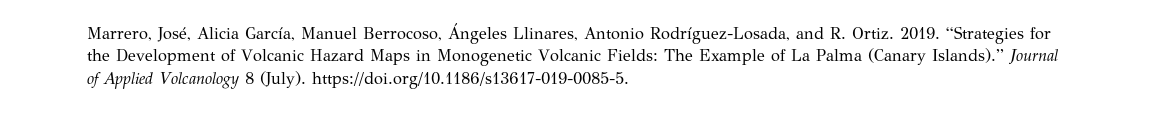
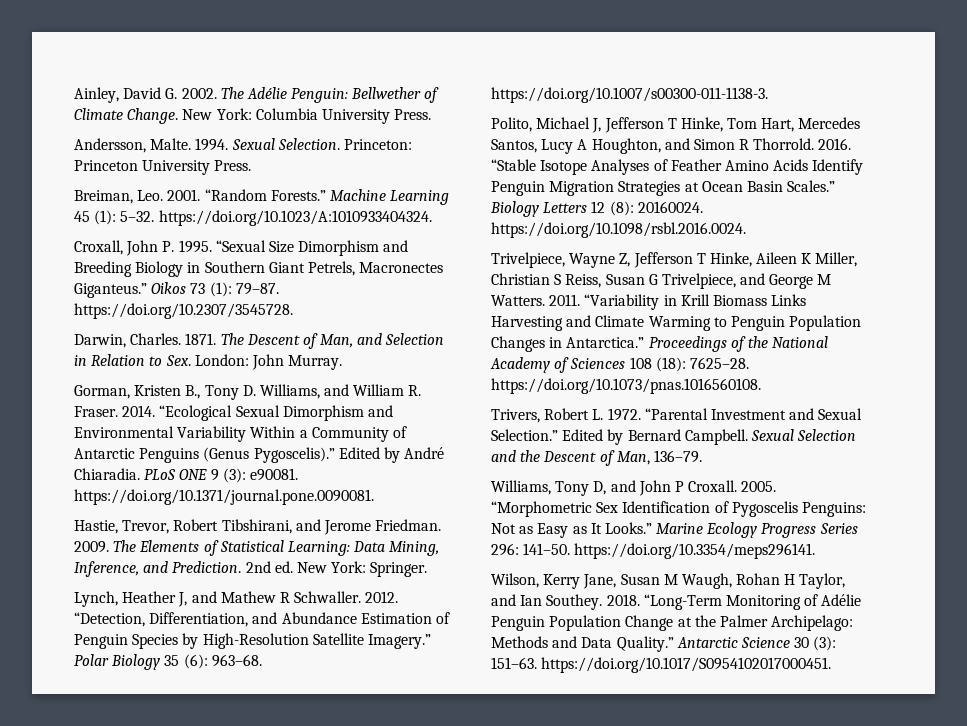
[87,23,1051,44] [87,48,1058,66] [87,71,629,89] Marrero, José, Alicia García, Manuel Berrocoso, Ángeles Llinares, Antonio Rodríguez-Losada, and R. Ortiz. 2019. “Strategies for the Development of Volcanic Hazard Maps in Monogenetic Volcanic Fields: The Example of La Palma (Canary Islands).” Journal of Applied Volcanology 8 (July). https://doi.org/10.1186/s13617-019-0085-5. -> [74,87,440,103] [74,108,432,124] [74,138,412,153] [74,160,252,175] [74,189,450,205] [74,210,432,226] [74,240,409,256] [74,261,444,277] [74,282,279,298] [74,303,293,319] [74,333,445,349] [74,354,343,370] [74,384,422,400] [74,405,393,421] [74,426,407,442] [74,447,445,463] [74,468,298,483] [74,489,374,505] [74,519,442,535] [74,540,440,556] [74,561,428,577] [74,591,399,607] [74,612,450,627] [74,633,431,649] [74,654,262,670] [491,87,768,103] [491,117,861,133] [491,138,852,154] [491,159,864,175] [491,180,836,196] [490,201,703,217] [491,222,746,238] [491,252,858,268] [491,273,832,289] [491,294,807,310] [491,315,862,331] [491,336,829,352] [490,357,749,373] [491,378,761,394] [491,408,863,423] [491,429,857,445] [491,450,702,466] [491,480,777,496] [491,501,866,517] [491,522,858,538] [491,543,816,559] [491,573,846,589] [491,594,862,610] [491,615,854,631] [491,636,837,652] [491,657,832,673] Ainley, David G. 2002. The Adélie Penguin: Bellwether of Climate Change. New York: Columbia University Press. // Andersson, Malte. 1994. Sexual Selection. Princeton: Princeton University Press. // Breiman, Leo. 2001. “Random Forests.” Machine Learning 45 (1): 5–32. https://doi.org/10.1023/A:1010933404324. // Croxall, John P. 1995. “Sexual Size Dimorphism and Breeding Biology in Southern Giant Petrels, Macronectes Giganteus.” Oikos 73 (1): 79–87. https://doi.org/10.2307/3545728. // Darwin, Charles. 1871. The Descent of Man, and Selection in Relation to Sex. London: John Murray. // Gorman, Kristen B., Tony D. Williams, and William R. Fraser. 2014. “Ecological Sexual Dimorphism and Environmental Variability Within a Community of Antarctic Penguins (Genus Pygoscelis).” Edited by André Chiaradia. PLoS ONE 9 (3): e90081. https://doi.org/10.1371/journal.pone.0090081. // Hastie, Trevor, Robert Tibshirani, and Jerome Friedman. 2009. The Elements of Statistical Learning: Data Mining, Inference, and Prediction. 2nd ed. New York: Springer. // Lynch, Heather J, and Mathew R Schwaller. 2012. “Detection, Differentiation, and Abundance Estimation of Penguin Species by High-Resolution Satellite Imagery.” Polar Biology 35 (6): 963–68. https://doi.org/10.1007/s00300-011-1138-3. // Polito, Michael J, Jefferson T Hinke, Tom Hart, Mercedes Santos, Lucy A Houghton, and Simon R Thorrold. 2016. “Stable Isotope Analyses of Feather Amino Acids Identify Penguin Migration Strategies at Ocean Basin Scales.” Biology Letters 12 (8): 20160024. https://doi.org/10.1098/rsbl.2016.0024. // Trivelpiece, Wayne Z, Jefferson T Hinke, Aileen K Miller, Christian S Reiss, Susan G Trivelpiece, and George M Watters. 2011. “Variability in Krill Biomass Links Harvesting and Climate Warming to Penguin Population Changes in Antarctica.” Proceedings of the National Academy of Sciences 108 (18): 7625–28. https://doi.org/10.1073/pnas.1016560108. // Trivers, Robert L. 1972. “Parental Investment and Sexual Selection.” Edited by Bernard Campbell. Sexual Selection and the Descent of Man, 136–79. // Williams, Tony D, and John P Croxall. 2005. “Morphometric Sex Identification of Pygoscelis Penguins: Not as Easy as It Looks.” Marine Ecology Progress Series 296: 141–50. https://doi.org/10.3354/meps296141. // Wilson, Kerry Jane, Susan M Waugh, Rohan H Taylor, and Ian Southey. 2018. “Long-Term Monitoring of Adélie Penguin Population Change at the Palmer Archipelago: Methods and Data Quality.” Antarctic Science 30 (3): 151–63. https://doi.org/10.1017/S0954102017000451.

